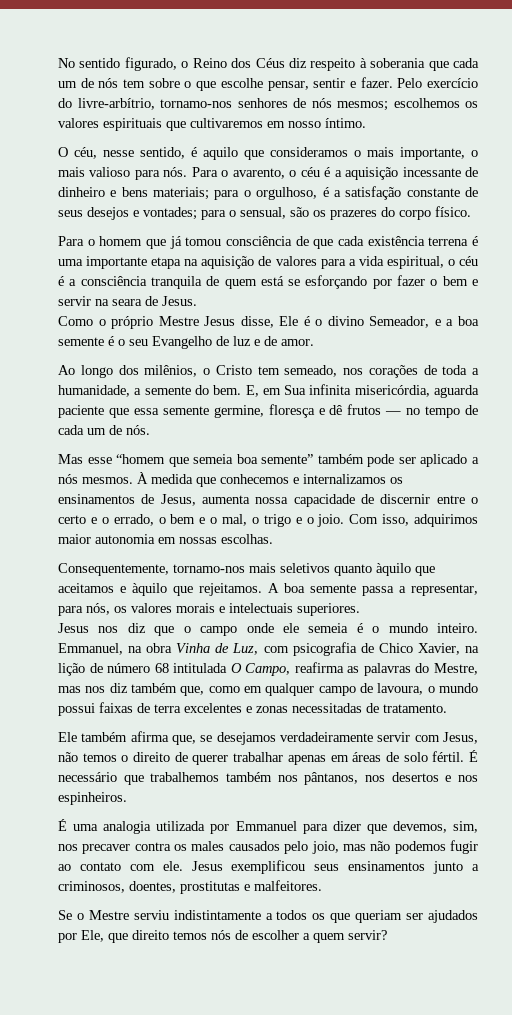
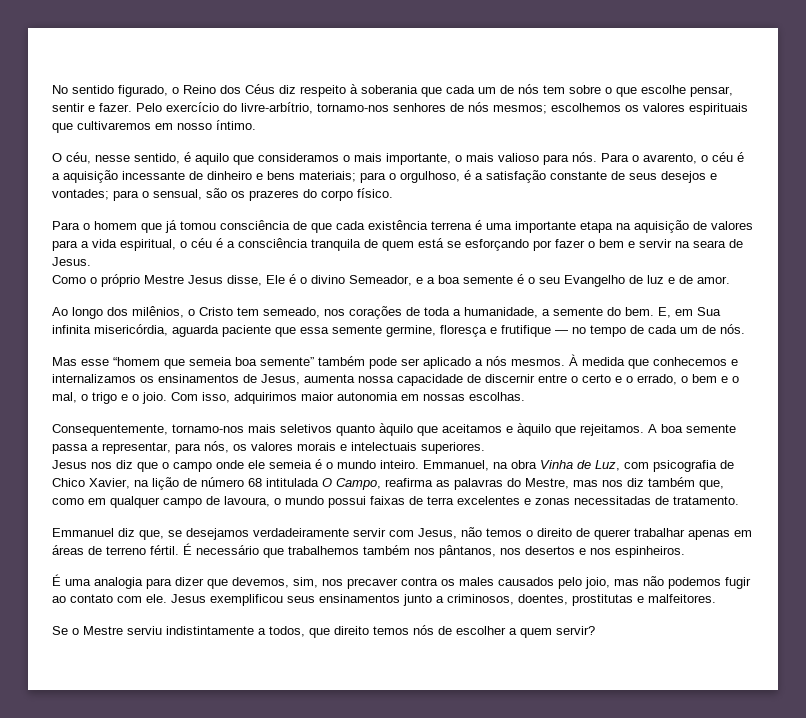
[329,404,382,415] dê frutos -> [501,325,551,337] frutifique
[58,731,169,742] Ele também afirma -> [52,528,135,537] Emmanuel diz
[403,752,428,762] solo -> [106,546,146,555] terreno
[156,821,297,834] utilizada por Emmanuel -> (143, 583) none
[276,910,479,923] [58,930,104,943] todos os que queriam ser ajudados por Ele, -> [269,626,305,637] todos,

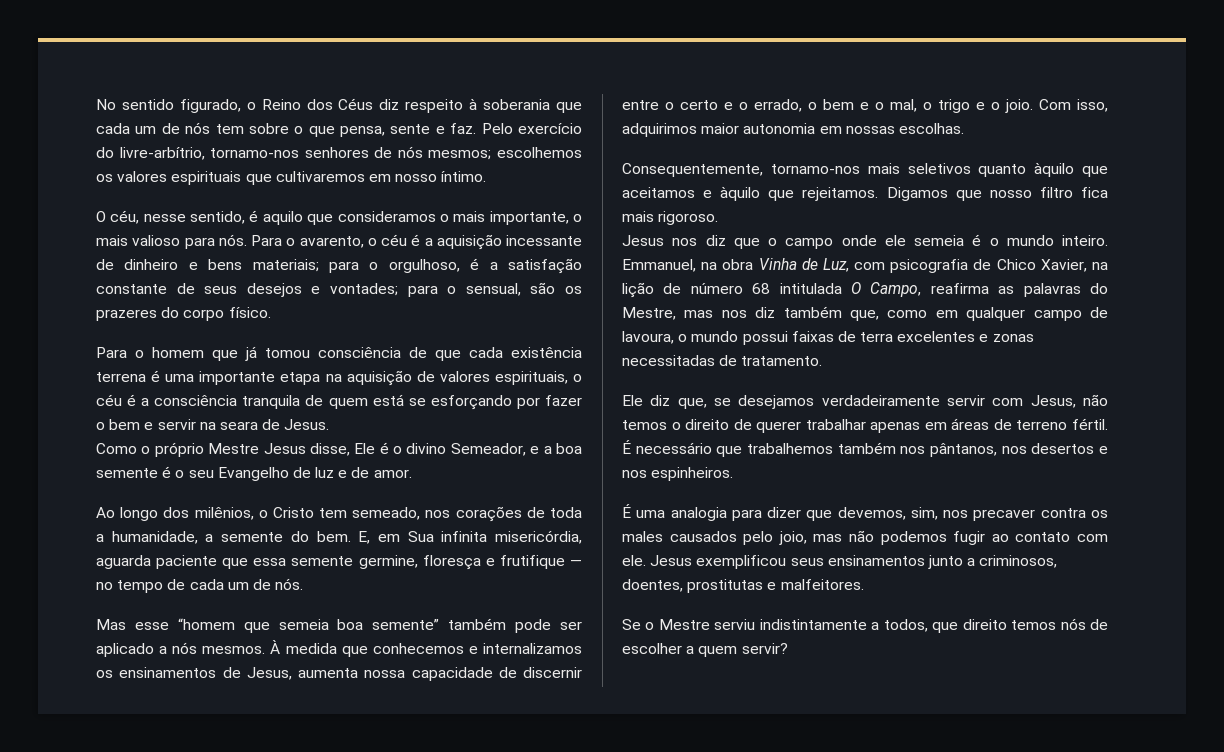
[641,85,733,97] [52,103,132,112] escolhe pensar, sentir e fazer. -> [340,123,477,137] pensa, sente e faz.
[52,239,176,251] para a vida espiritual, -> [494,371,568,385] espirituais,
[648,424,736,433] [52,441,485,454] A boa semente passa a representar, para nós, os valores morais e intelectuais superiores. -> [886,187,1108,201] [622,211,719,225] Digamos que nosso filtro fica mais rigoroso.
[52,528,114,537] Emmanuel -> [622,395,643,406] Ele

